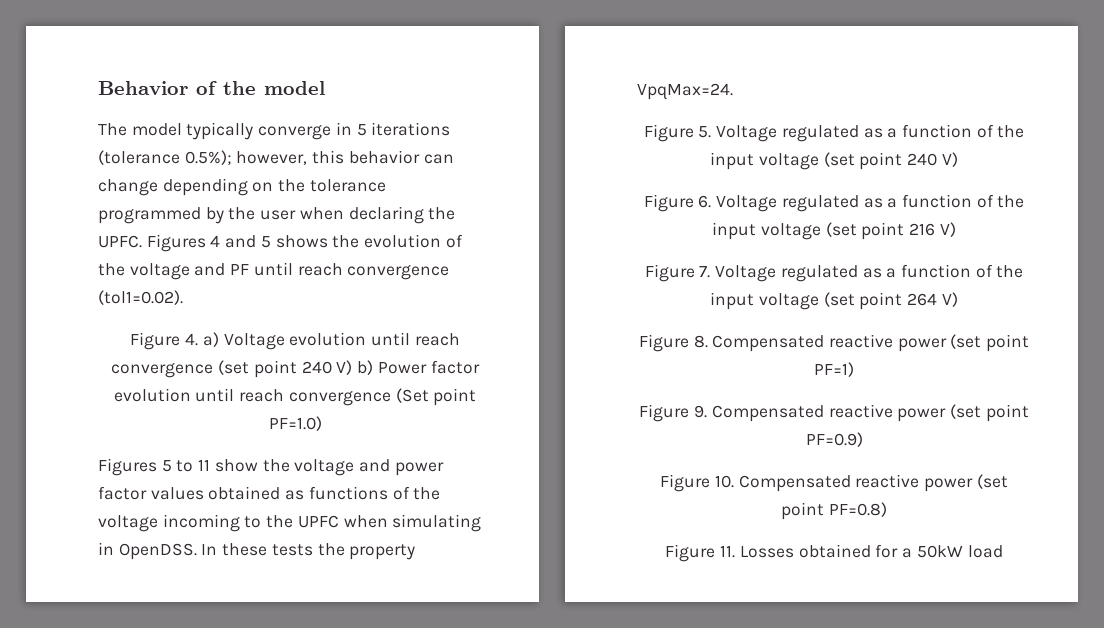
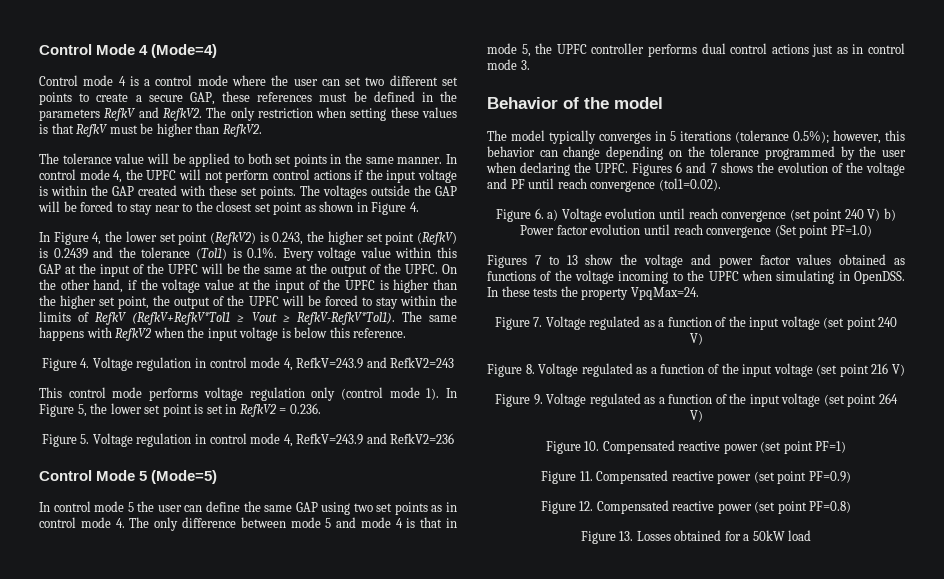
(98, 88) none -> [39,44,218,58] [39,75,458,86] [39,91,458,105] [39,107,458,121] [39,123,262,137] [39,153,458,167] [39,169,458,183] [39,185,457,199] [38,201,419,215] [39,231,458,245] [39,247,457,261] [39,263,457,277] [39,279,458,293] [39,295,457,309] [39,311,457,325] [39,327,407,341] [41,357,455,371] [39,387,457,401] [39,403,321,417] [41,433,455,447] [39,470,218,484] [39,501,457,515] [39,517,457,531] [487,43,905,57] [487,59,530,70] Control Mode 4 (Mode=4) // Control mode 4 is a control mode where the user can set two different set points to create a secure GAP, these references must be defined in the parameters RefkV and RefkV2. The only restriction when setting these values is that RefkV must be higher than RefkV2. // The tolerance value will be applied to both set points in the same manner. In control mode 4, the UPFC will not perform control actions if the input voltage is within the GAP created with these set points. The voltages outside the GAP will be forced to stay near to the closest set point as shown in Figure 4. // In Figure 4, the lower set point (RefkV2) is 0.243, the higher set point (RefkV) is 0.2439 and the tolerance (Tol1) is 0.1%. Every voltage value within this GAP at the input of the UPFC will be the same at the output of the UPFC. On the other hand, if the voltage value at the input of the UPFC is higher than the higher set point, the output of the UPFC will be forced to stay within the limits of RefkV (RefkV+RefkV*Tol1 ≥ Vout ≥ RefkV-RefkV*Tol1). The same happens with RefkV2 when the input voltage is below this reference. // Figure 4. Voltage regulation in control mode 4, RefkV=243.9 and RefkV2=243 // This control mode performs voltage regulation only (control mode 1). In Figure 5, the lower set point is set in RefkV2 = 0.236. // Figure 5. Voltage regulation in control mode 4, RefkV=243.9 and RefkV2=236 // Control Mode 5 (Mode=5) // In control mode 5 the user can define the same GAP using two set points as in control mode 4. The only difference between mode 5 and mode 4 is that in mode 5, the UPFC controller performs dual control actions just as in control mode 3. //
[258,125,332,140] converge -> [599,132,651,144] converges
[210,235,271,248] 4 and 5 -> [676,162,717,173] 6 and 7
[185,333,199,346] 4. -> [534,208,544,219] 6.
[161,459,211,472] 5 to 11 -> [534,255,578,265] 7 to 13
[698,126,712,138] 5. -> [533,317,543,327] 7.
[698,195,712,208] 6. -> [525,364,535,374] 8.
[699,266,711,278] 7. -> [533,394,543,405] 9.
[693,335,708,348] 8. -> [584,441,600,451] 10.
[694,405,708,418] 9. -> [579,471,593,481] 11.
[714,475,734,488] 10. -> [579,501,594,511] 12.
[720,545,736,558] 11. -> [619,531,634,541] 13.

